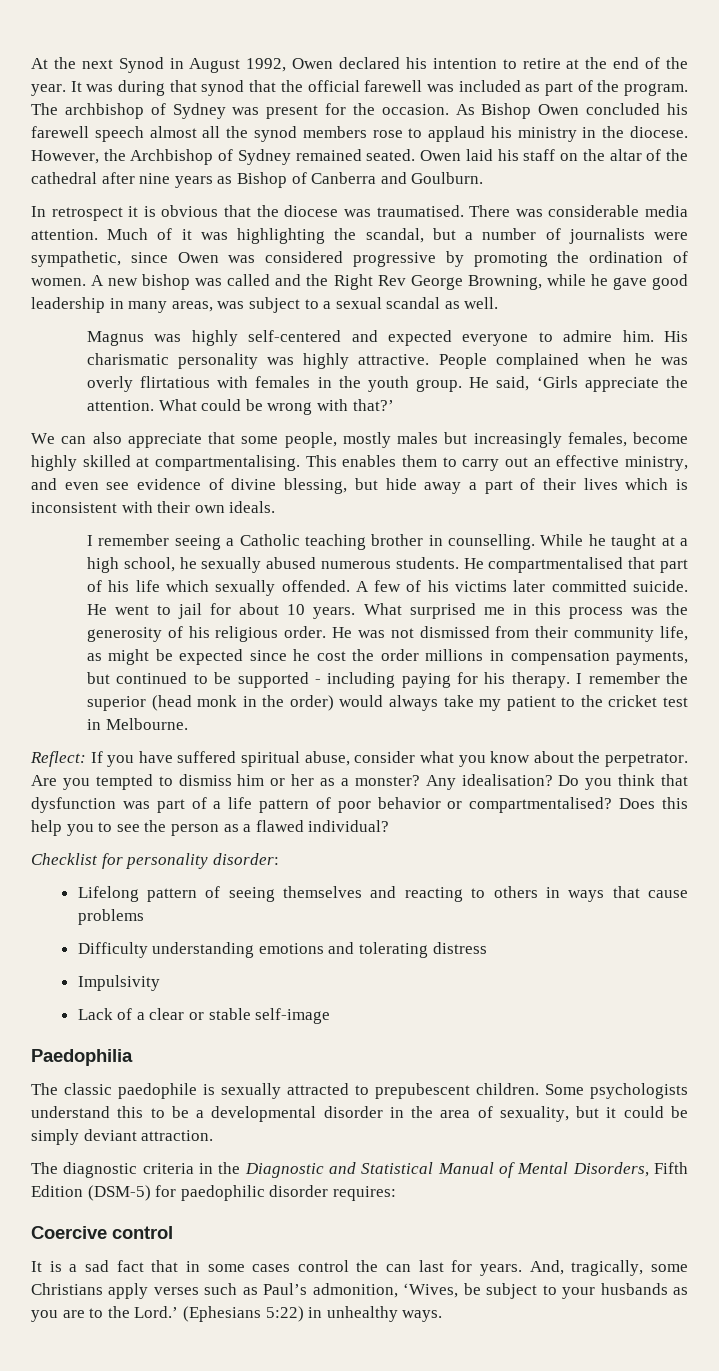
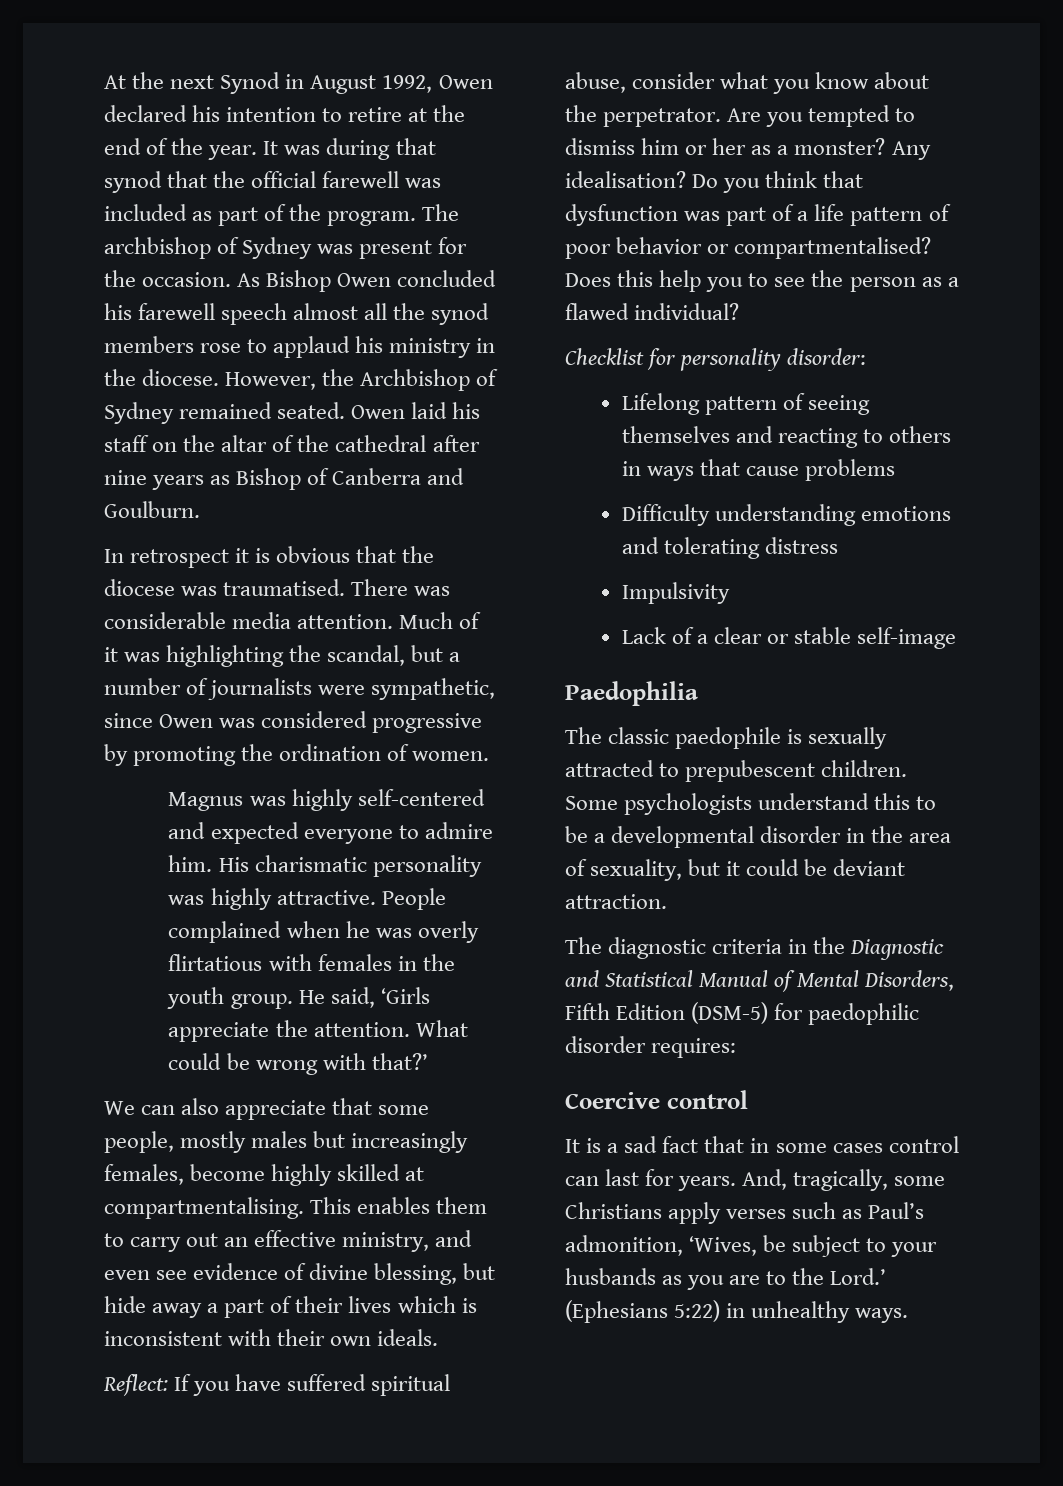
[91,274,689,290] [31,297,499,313] A new bishop was called and the Right Rev George Browning, while he gave good leadership in many areas, was subject to a sexual scandal as well. -> (490, 756) none
[86,534,688,550] [86,557,688,573] [86,580,689,596] [86,603,688,619] [86,626,688,642] [86,649,688,665] [86,672,688,688] [86,695,688,711] [86,718,188,730] // I remember seeing a Catholic teaching brother in counselling. While he taught at a high school, he sexually abused numerous students. He compartmentalised that part of his life which sexually offended. A few of his victims later committed suicide. He went to jail for about 10 years. What surprised me in this process was the generosity of his religious order. He was not dismissed from their community life, as might be expected since he cost the order millions in compensation payments, but continued to be supported - including paying for his therapy. I remember the superior (head monk in the order) would always take my patient to the cricket test in Melbourne. -> (439, 1337) none
[31,1129,79,1145] simply -> (828, 867) none
[356,1260,379,1272] the -> (959, 1144) none

